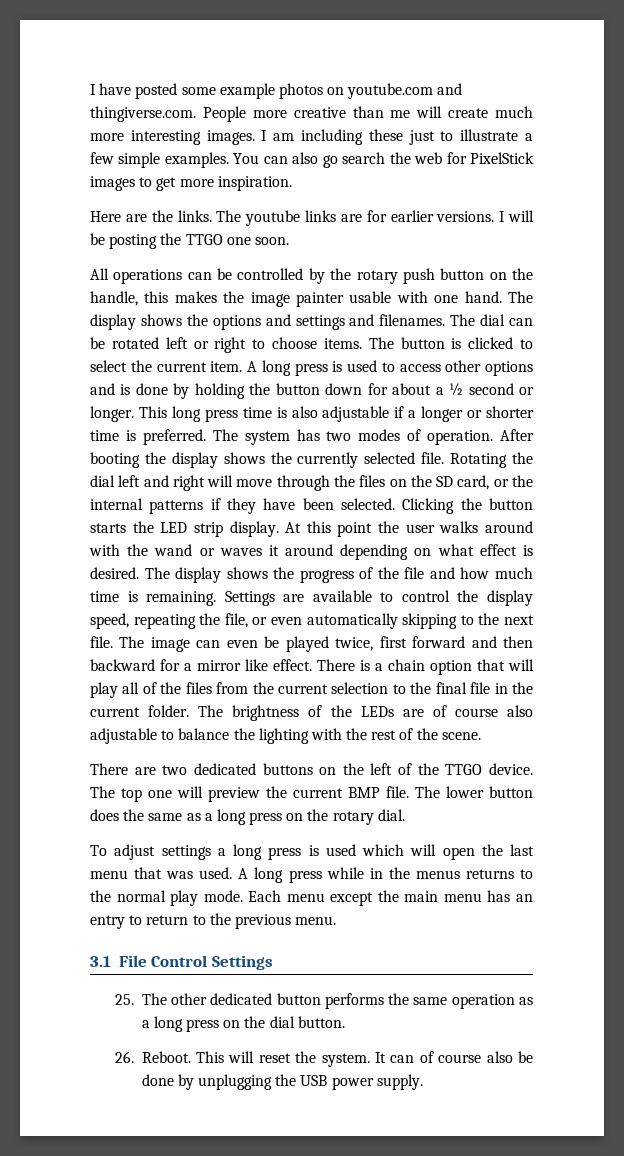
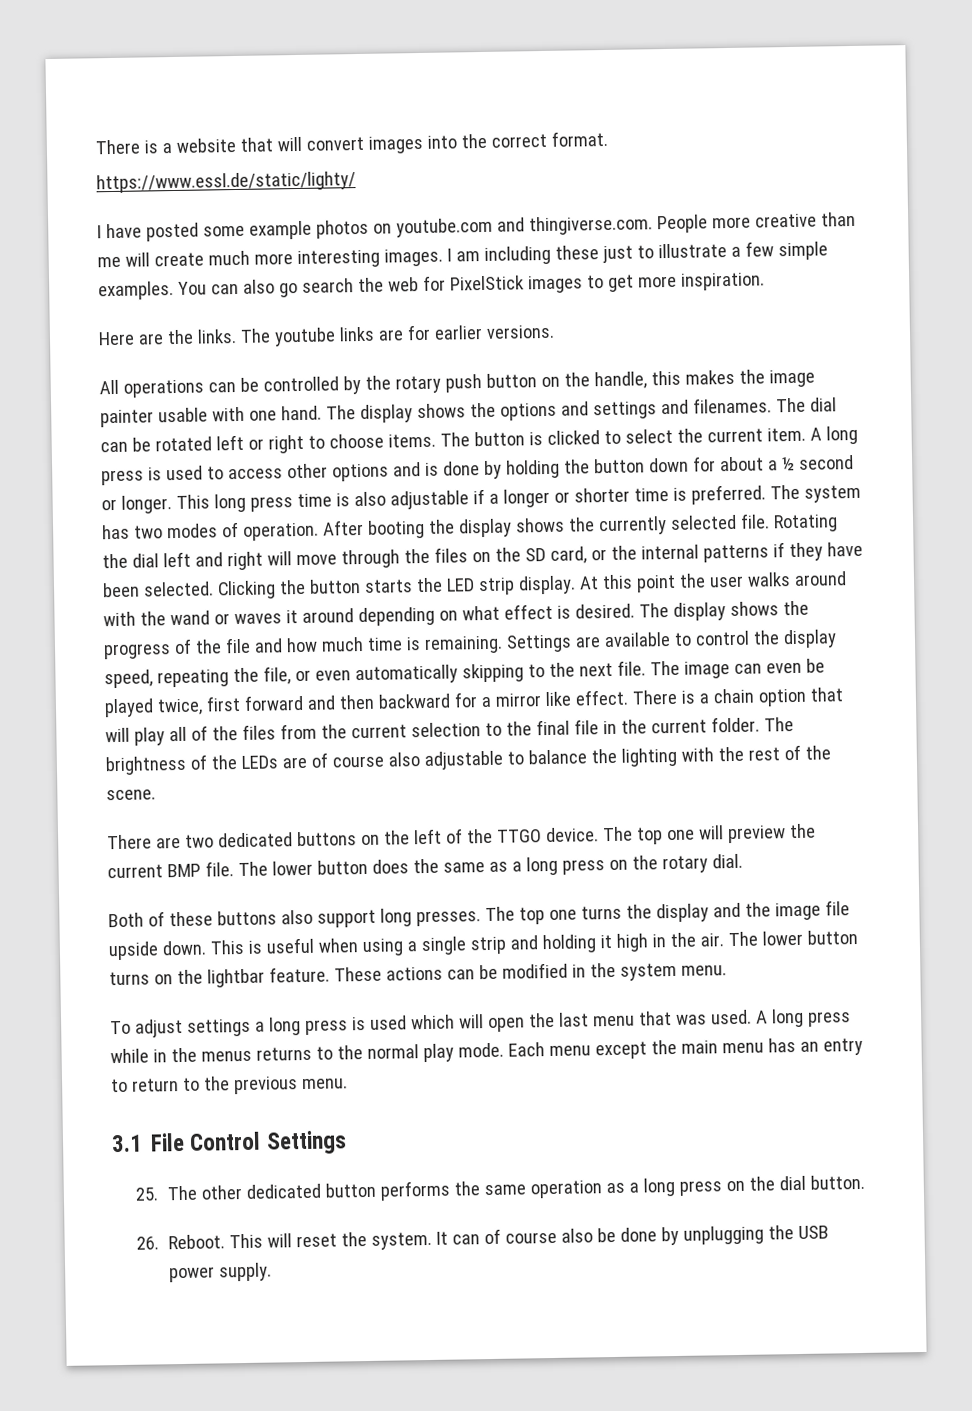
(90, 89) none -> [95,130,608,155] [96,171,356,194] There is a website that will convert images into the correct format. // https://www.essl.de/static/lighty/ //
[499,210,534,222] [90,233,289,249] I will be posting the TTGO one soon. -> (555, 331) none
(405, 815) none -> [108,900,850,928] [108,929,858,961] [109,962,727,988] // Both of these buttons also support long presses. The top one turns the display and the image file upside down. This is useful when using a single strip and holding it high in the air. The lower button turns on the lightbar feature. These actions can be modified in the system menu.

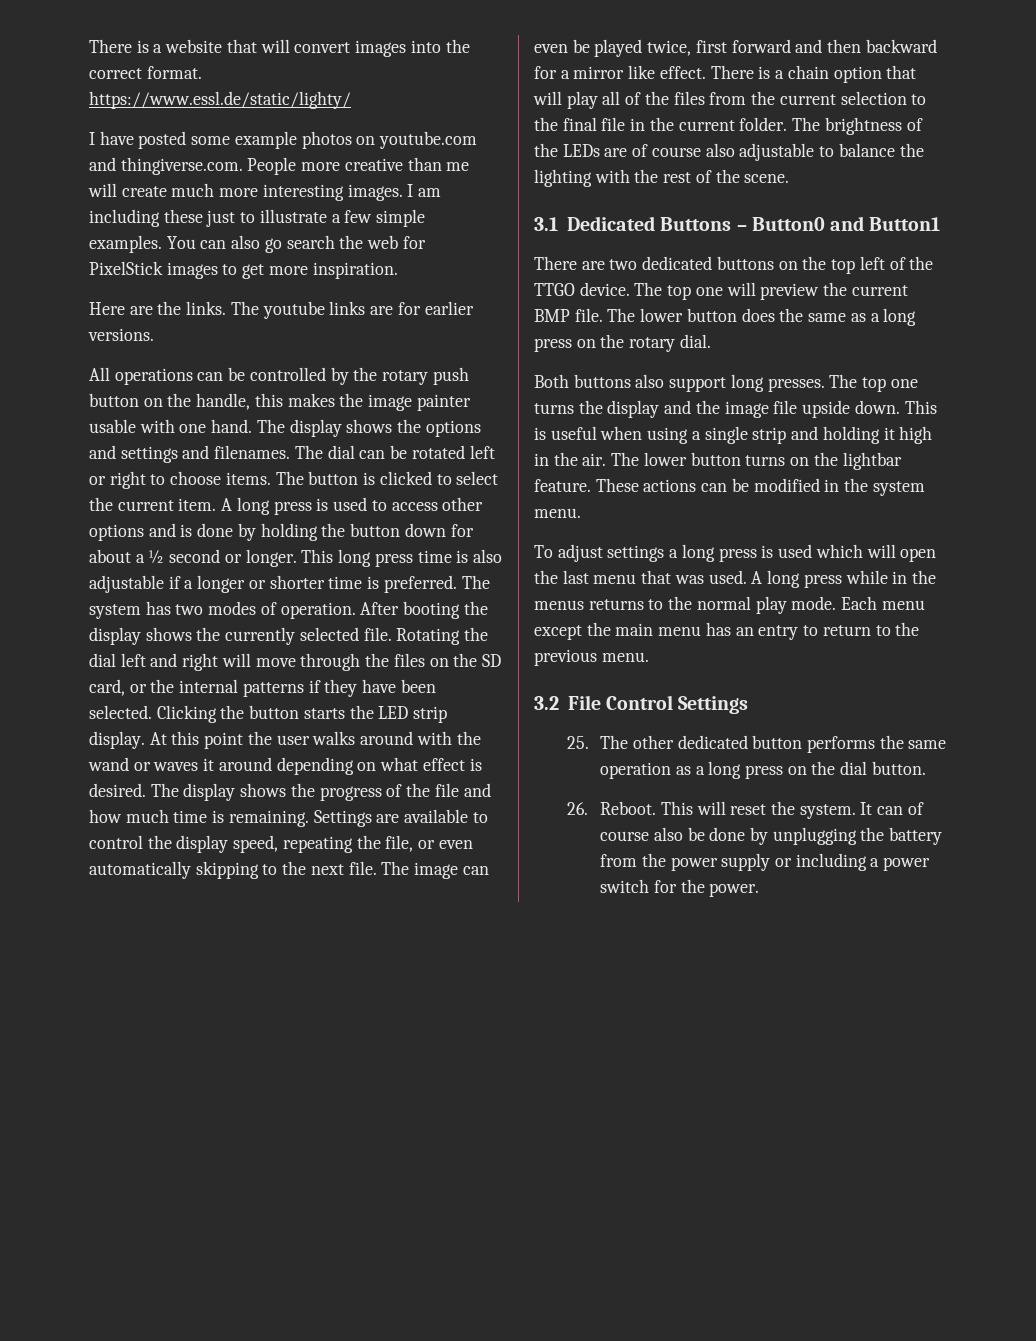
(156, 795) none -> [534,216,941,231] // 3.1 Dedicated Buttons – Button0 and Button1
(410, 837) none -> [831,259,856,274] top
[147,911,213,927] of these -> (569, 381) none
[111,1134,143,1153] 3.1 -> [534,696,559,710] 3.2
[797,1225,829,1240] [168,1262,272,1283] USB power supply. -> [889,827,943,845] [600,853,931,871] [600,879,760,897] battery from the power supply or including a power switch for the power.

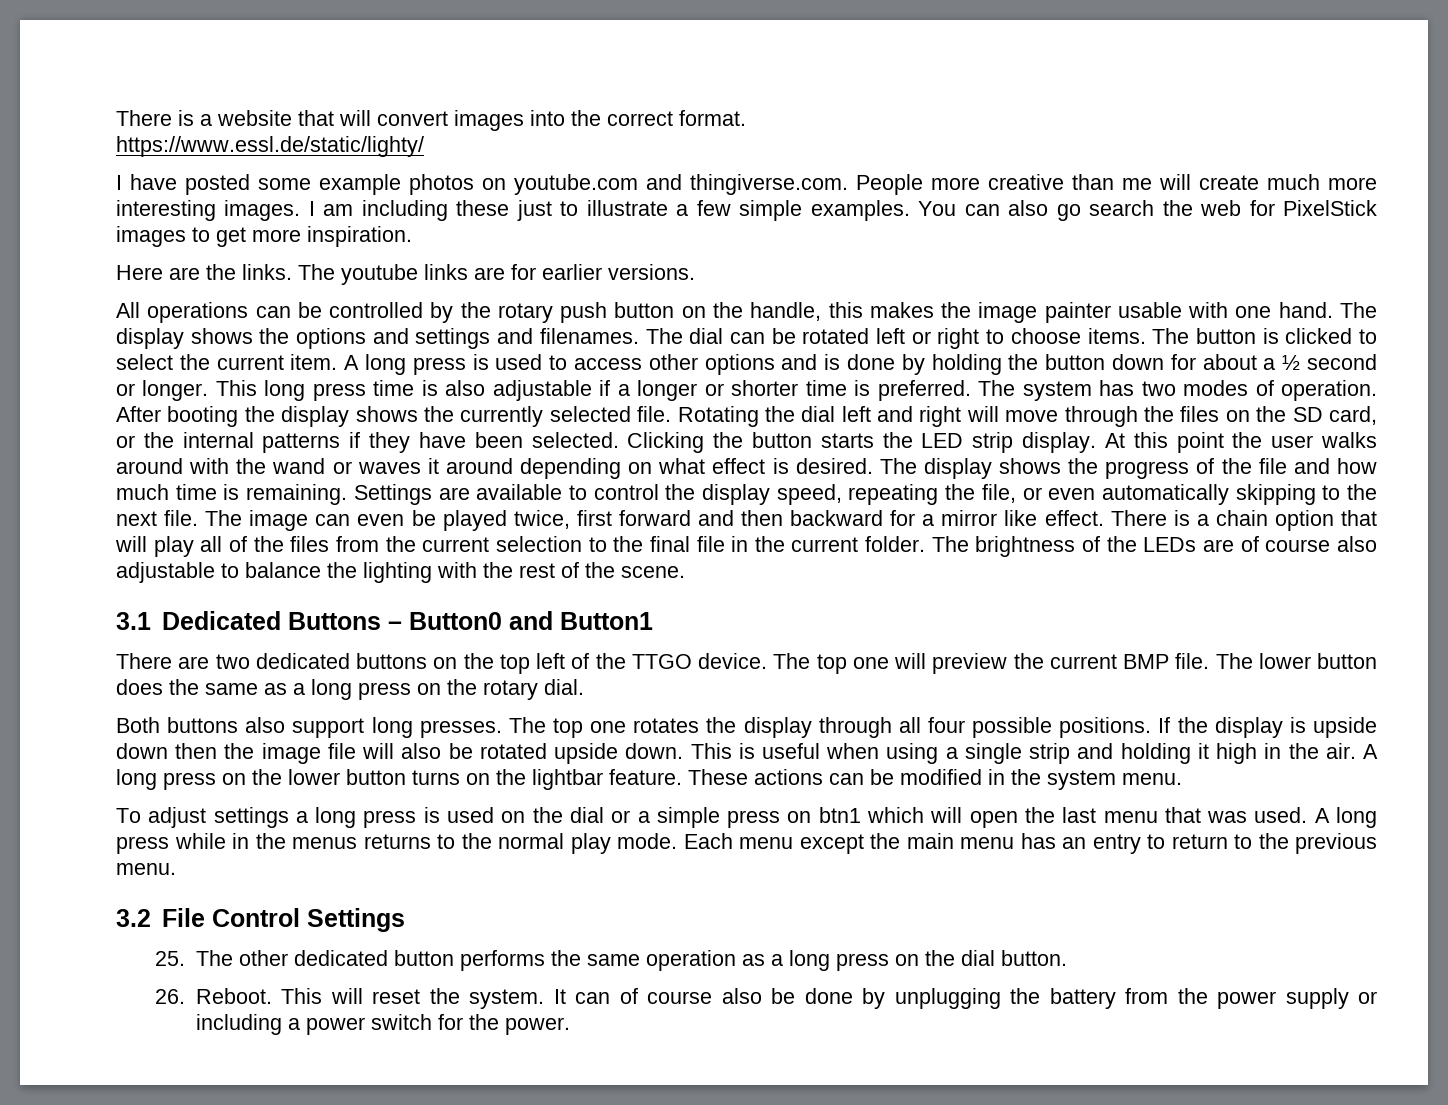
[534,400,798,418] turns the display and the image file -> [633,717,1377,738] [116,743,547,764] rotates the display through all four possible positions. If the display is upside down then the image file will also be rotated
[611,452,640,466] The -> [1363,744,1379,759] [116,769,282,790] A long press on the
(813, 551) none -> [501,807,861,828] on the dial or a simple press on btn1

